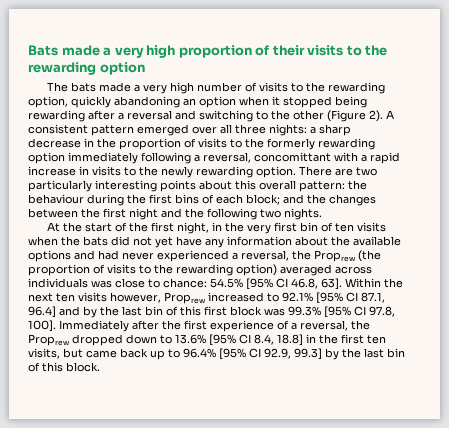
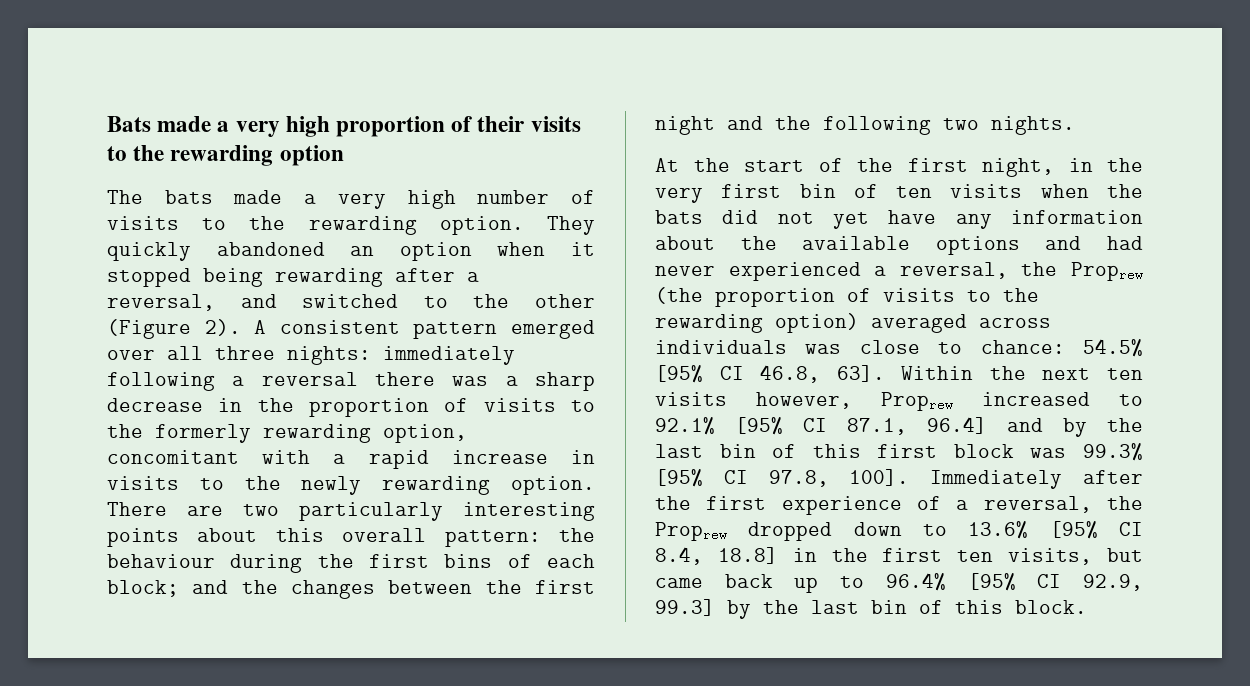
[28,96,180,108] option, quickly abandoning -> [439,216,595,235] [107,242,325,261] option. They quickly abandoned
[127,110,253,122] reversal and switching -> [107,294,399,311] reversal, and switched
(307, 130) none -> [383,346,515,365] [107,372,489,391] immediately following a reversal there was
[28,152,331,164] option immediately following a reversal, concomittant -> [383,424,467,443] [107,450,239,464] option, concomitant

